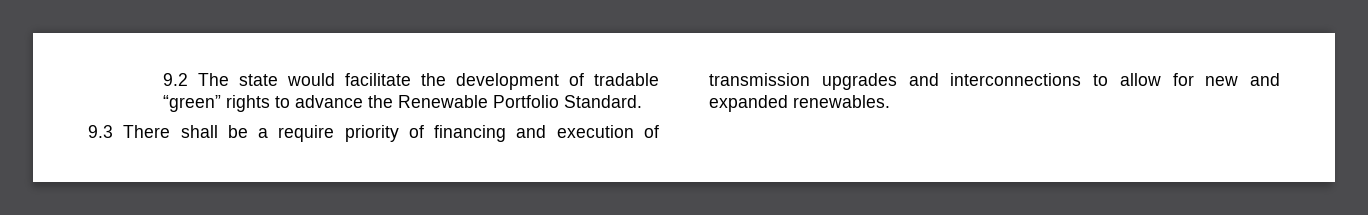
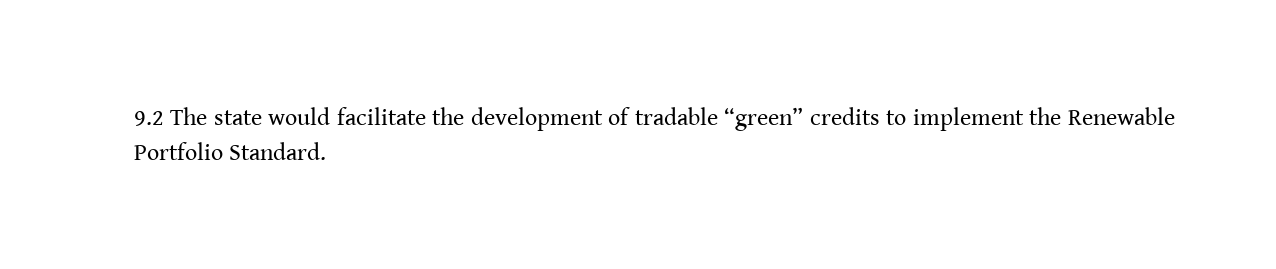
[225,95,363,112] rights to advance -> [809,107,1024,131] credits to implement
[88,125,659,142] [709,73,1280,90] [709,95,890,112] // 9.3 There shall be a require priority of financing and execution of transmission upgrades and interconnections to allow for new and expanded renewables. -> (327, 151) none

